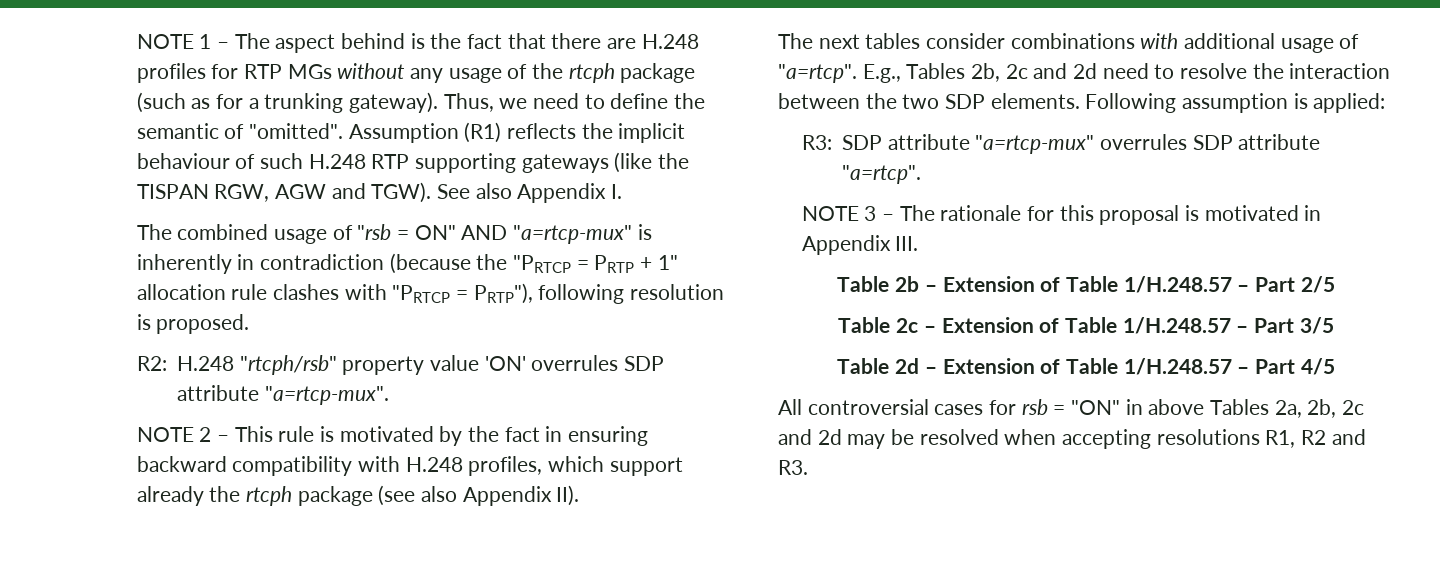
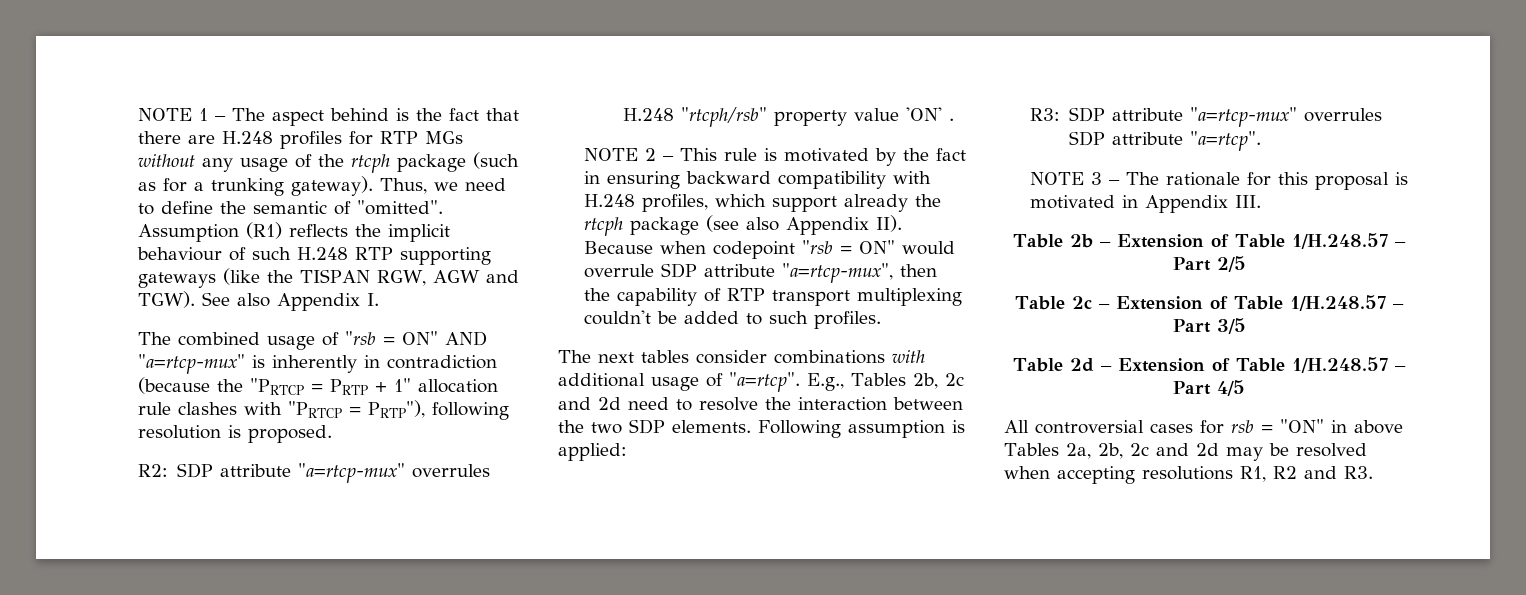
(167, 363) none -> [177,463,491,483] SDP attribute "a=rtcp-mux" overrules
[531,355,665,371] [176,385,389,405] overrules SDP attribute "a=rtcp-mux". -> [949,118,955,121] .
(580, 495) none -> [583,240,955,259] [583,263,937,283] [583,288,962,306] [583,310,881,329] Because when codepoint "rsb = ON" would overrule SDP attribute "a=rtcp-mux", then the capability of RTP transport multiplexing couldn't be added to such profiles.

